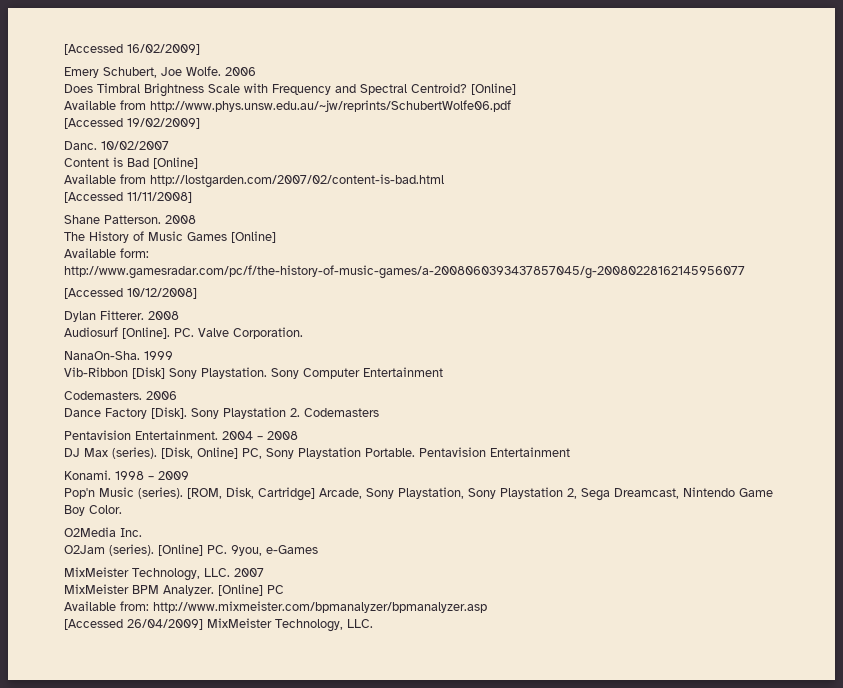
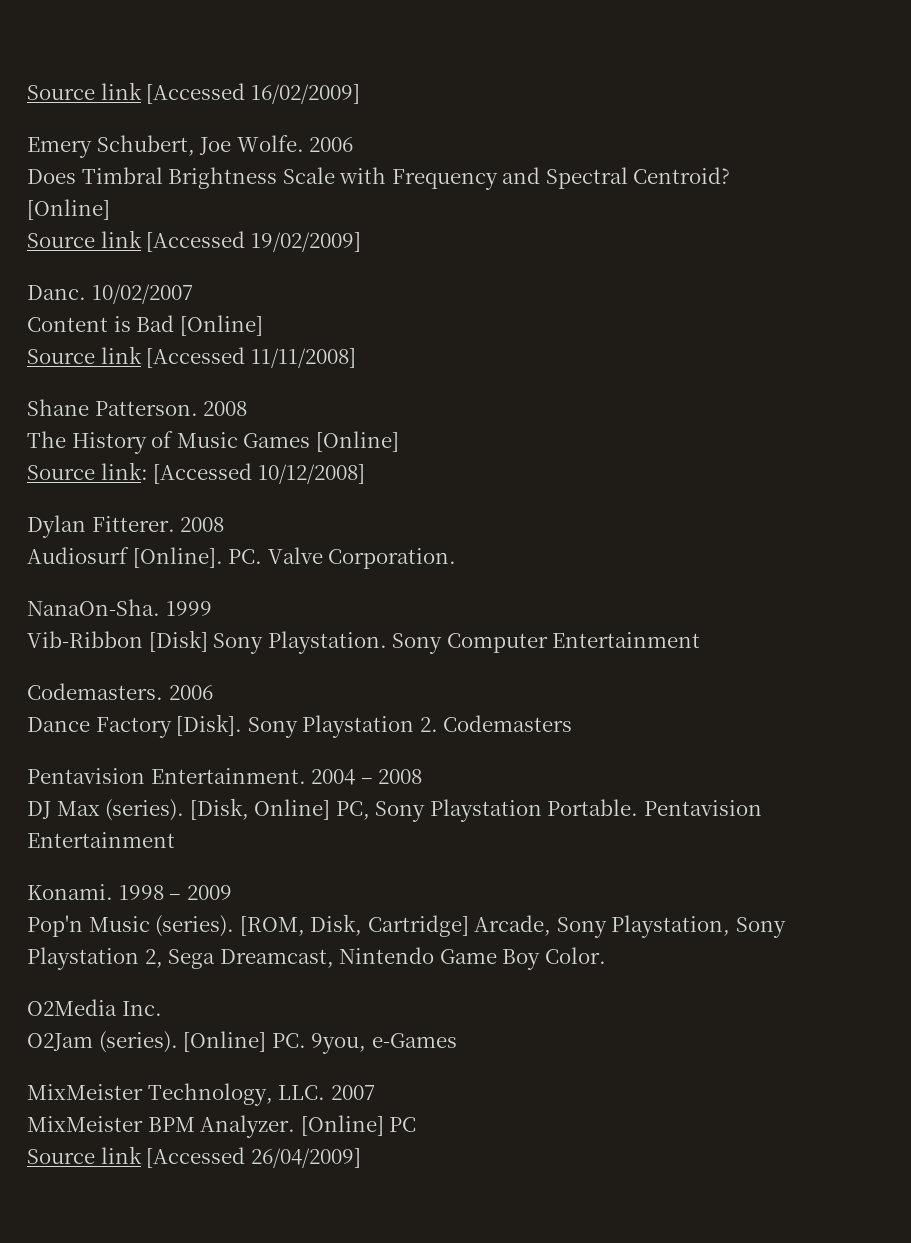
(64, 49) none -> [27,82,142,100] Source link
[64,100,511,112] Available from http://www.phys.unsw.edu.au/~jw/reprints/SchubertWolfe06.pdf // -> [27,230,142,248] Source link
[64,174,444,188] Available from http://lostgarden.com/2007/02/content-is-bad.html // -> [27,346,142,364] Source link
[64,248,149,258] [64,265,745,279] Available form: http://www.gamesradar.com/pc/f/the-history-of-music-games/a-2008060393437857045/g-20080228162145956077 // -> [27,462,148,480] Source link:
[64,601,487,613] [64,618,373,632] Available from: http://www.mixmeister.com/bpmanalyzer/bpmanalyzer.asp // [Accessed 26/04/2009] MixMeister Technology, LLC. -> [27,1146,361,1168] Source link [Accessed 26/04/2009]

